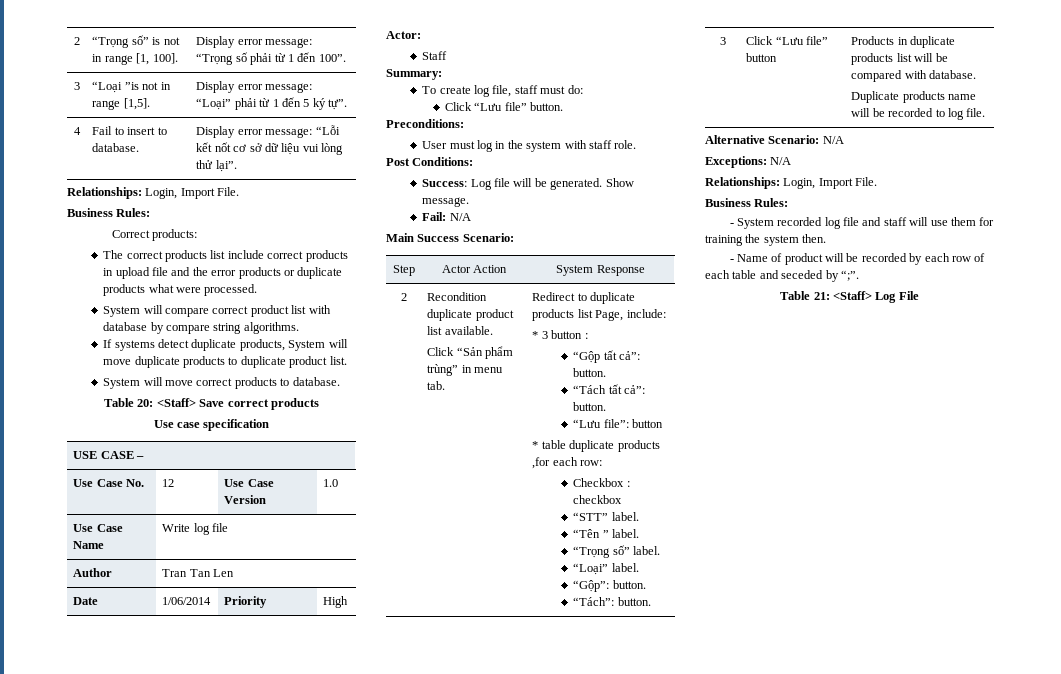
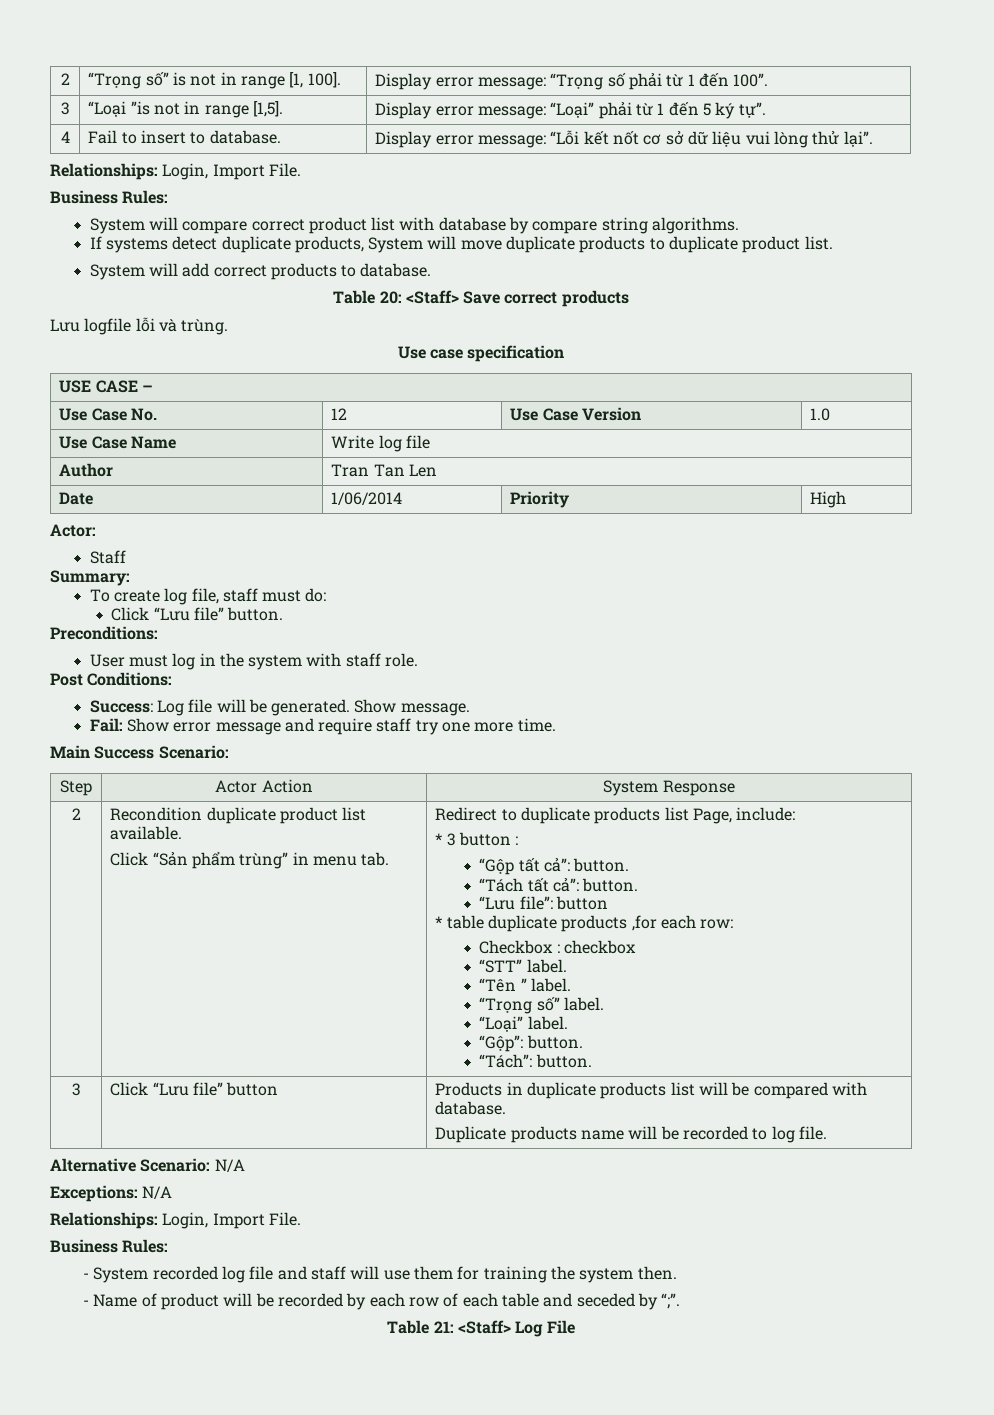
[112,229,198,241] [103,250,348,262] [103,267,343,279] [103,284,258,296] // Correct products: // The correct products list include correct products in upload file and the error products or duplicate products what were processed. -> (169, 197) none
[165,380,194,386] move -> [182,263,210,277] add
(319, 404) none -> [50,317,229,335] // Lưu logfile lỗi và trùng.
[449,213,471,221] N/A -> [126,718,556,735] Show error message and require staff try one more time.

